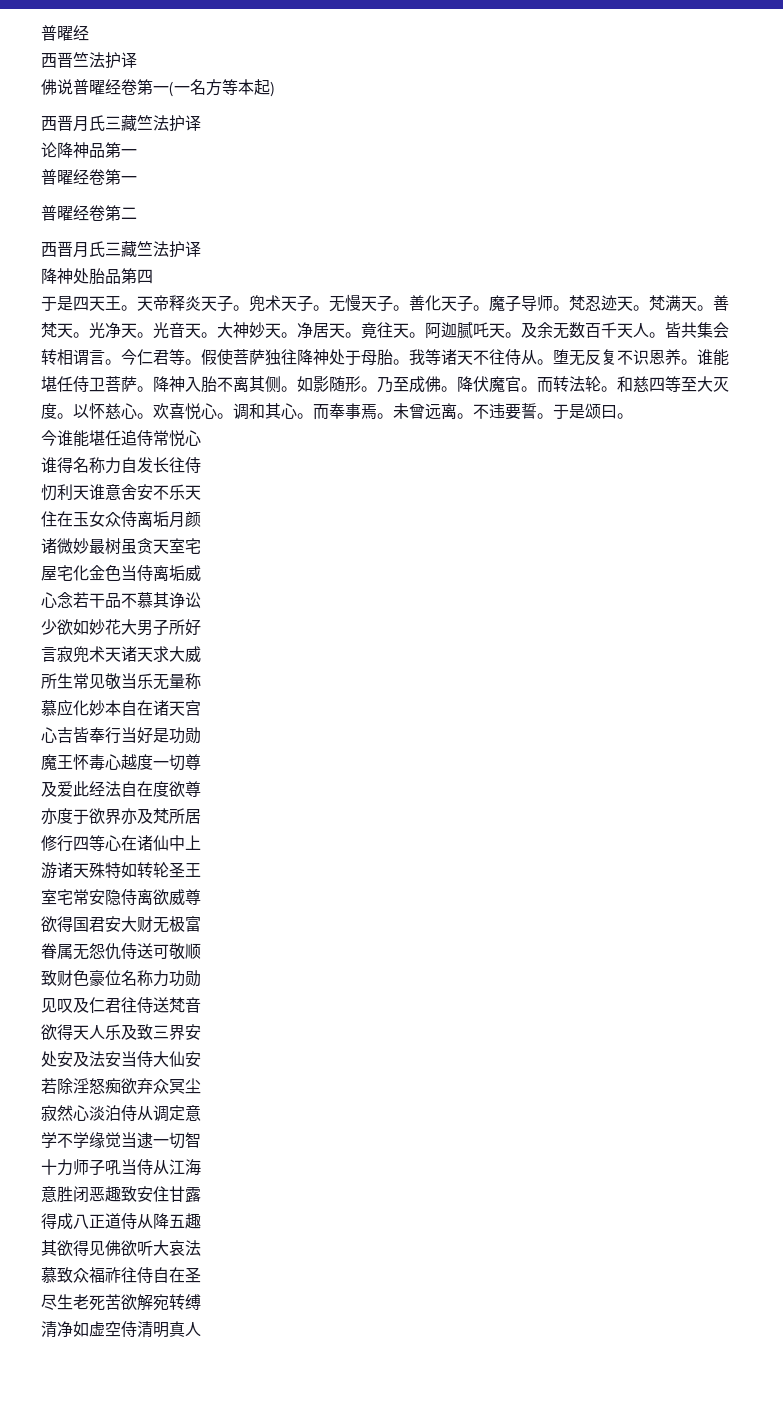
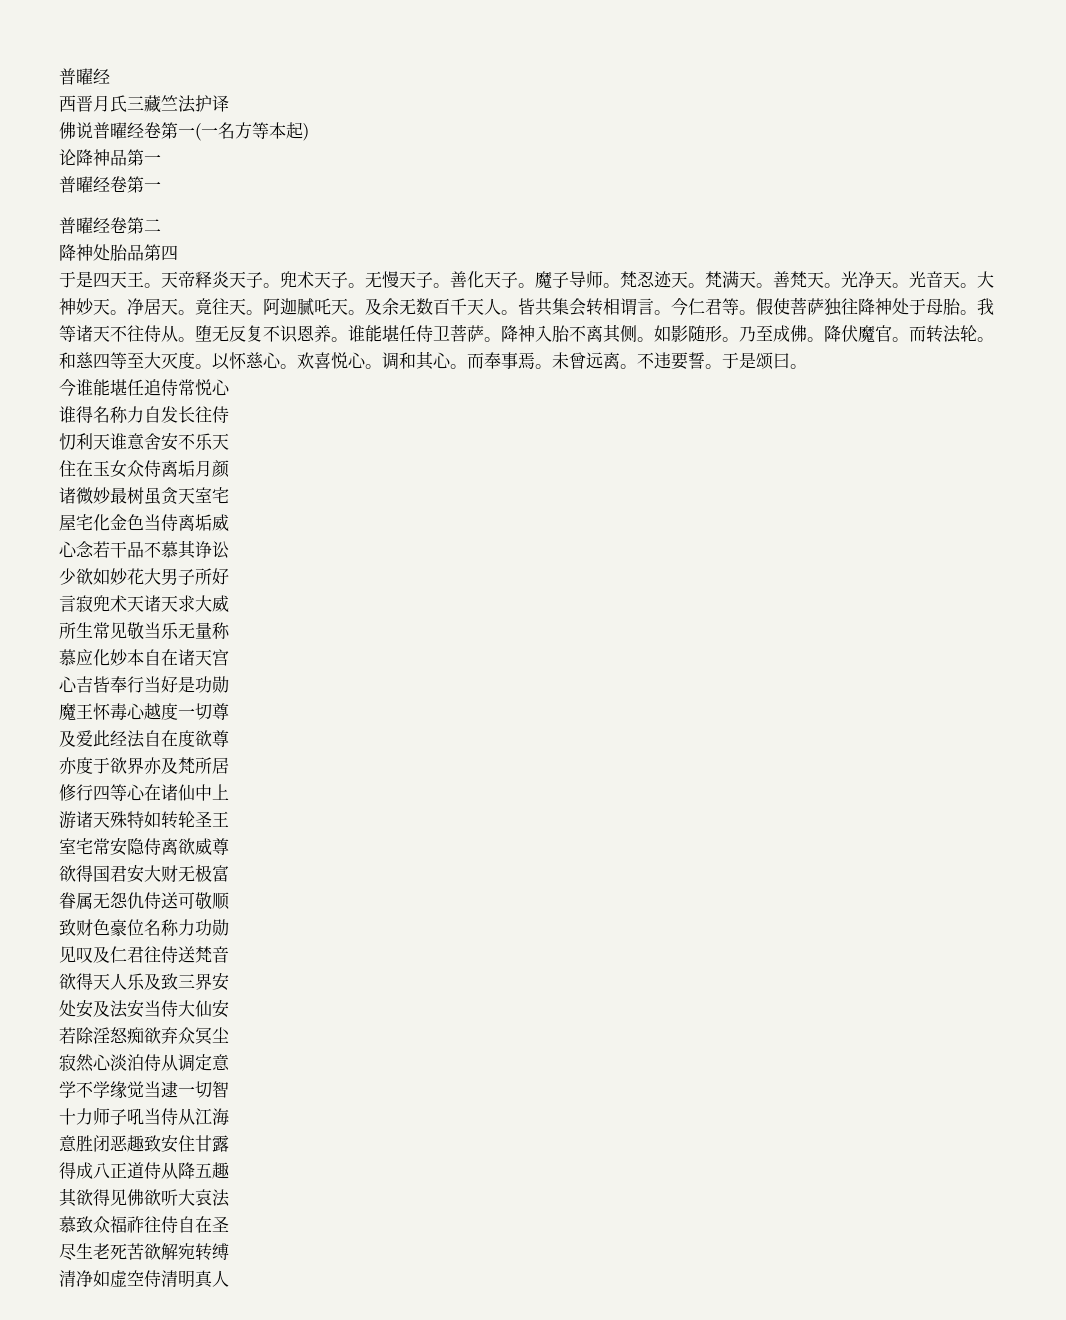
(73, 60) none -> [93,95,161,113] 月氏三藏
[41,115,201,132] // 西晋月氏三藏竺法护译 -> (309, 132) none
[41,241,201,258] // 西晋月氏三藏竺法护译 -> (161, 225) none

